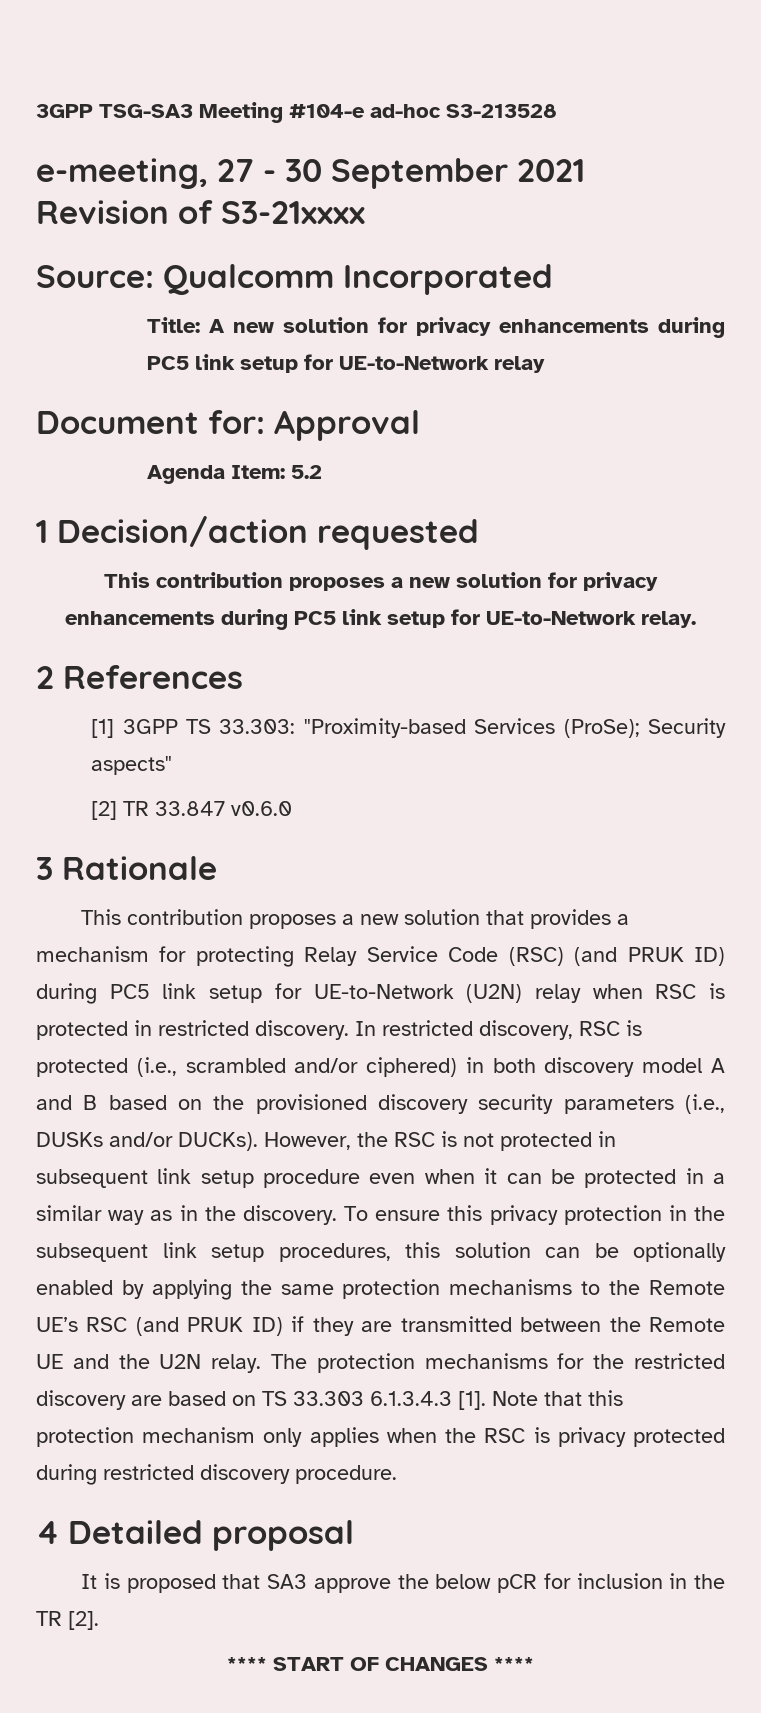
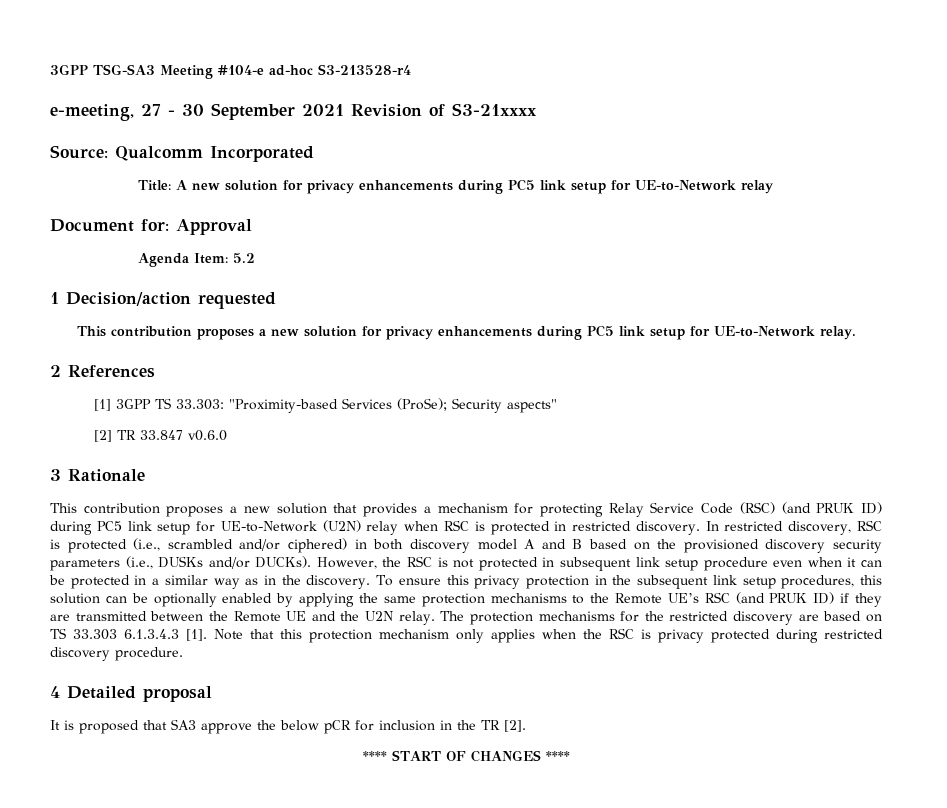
[446,104,557,118] S3-213528 -> [318,64,411,75] S3-213528-r4

